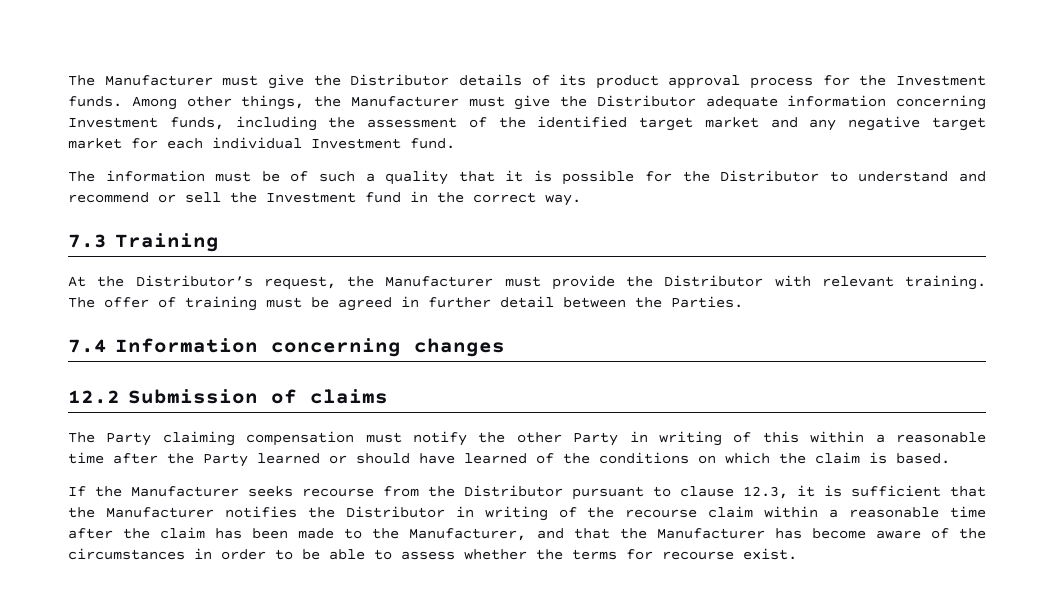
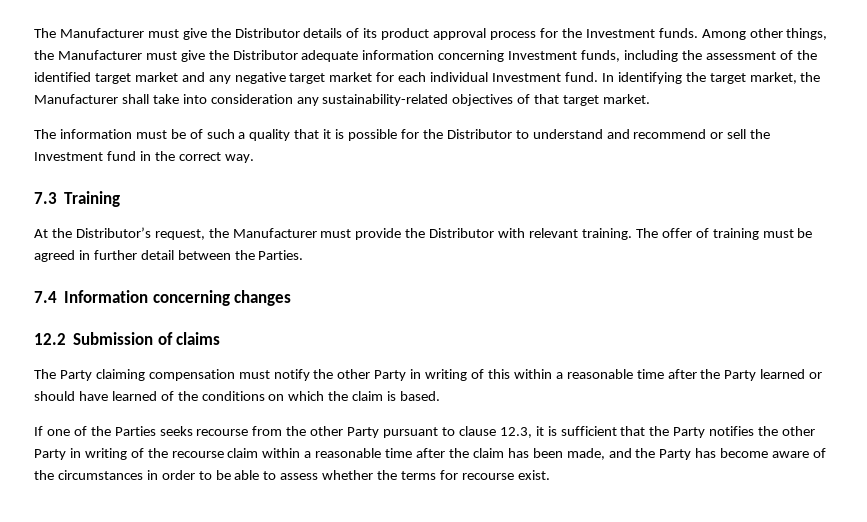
(455, 143) none -> [601,72,821,84] [34,94,651,106] In identifying the target market, the Manufacturer shall take into consideration any sustainability-related objectives of that target market.
[95,486,239,497] the Manufacturer -> [46,426,156,436] one of the Parties
[464,485,563,497] Distributor -> [310,426,380,438] other Party
[105,507,214,518] Manufacturer -> [673,427,706,438] Party
[345,506,445,518] Distributor -> [782,426,816,436] [34,449,66,460] other Party
[298,528,765,541] made to the Manufacturer, and that the Manufacturer -> [566,448,692,460] made, and the Party

